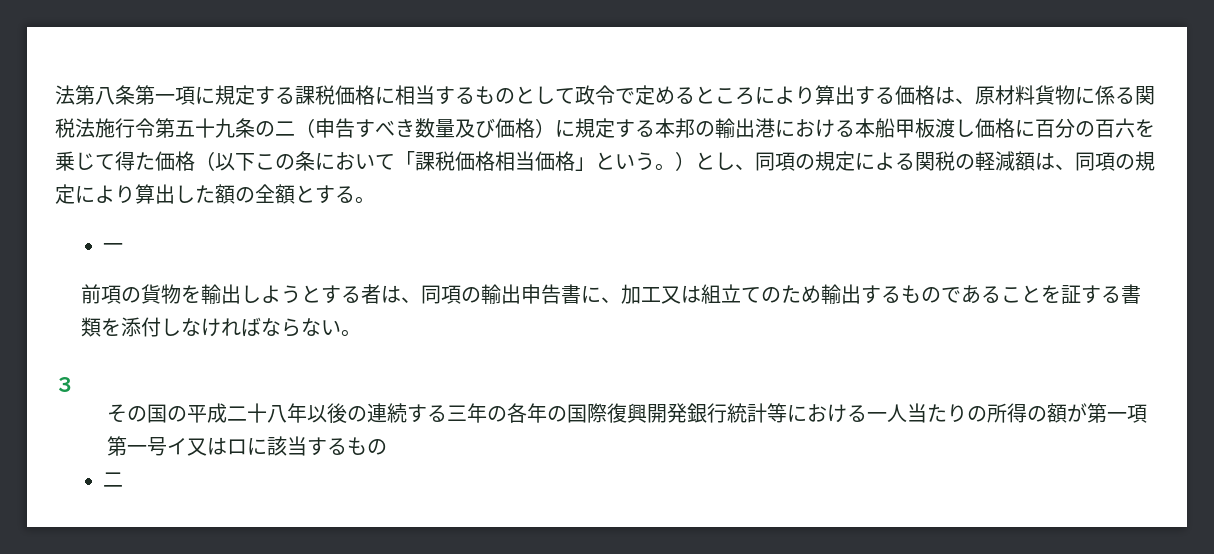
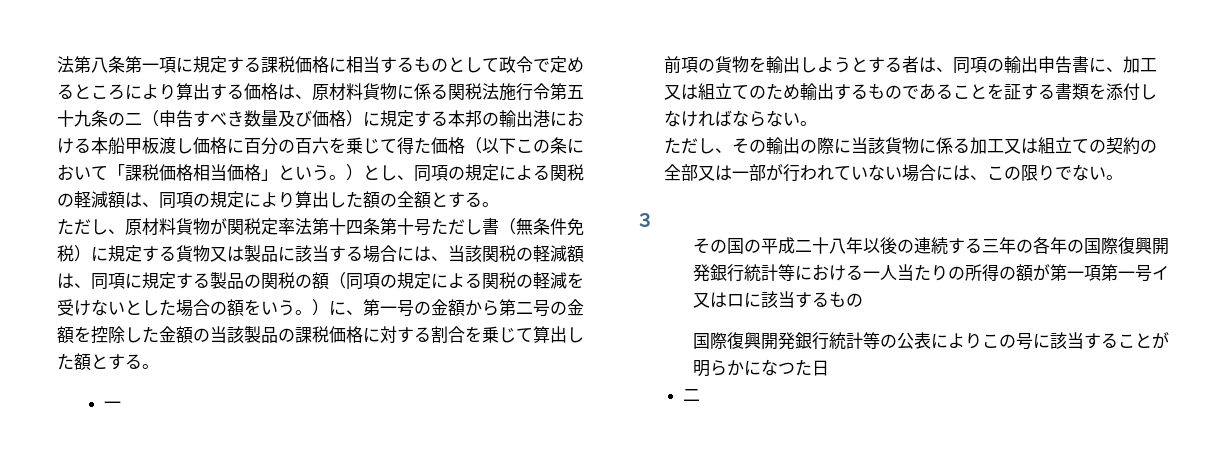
(375, 200) none -> [57,218,584,236] [57,245,584,263] [57,272,584,290] [57,299,584,317] [57,326,584,344] [57,353,159,370] // ただし、原材料貨物が関税定率法第十四条第十号ただし書（無条件免税）に規定する貨物又は製品に該当する場合には、当該関税の軽減額は、同項に規定する製品の関税の額（同項の規定による関税の軽減を受けないとした場合の額をいう。）に、第一号の金額から第二号の金額を控除した金額の当該製品の課税価格に対する割合を乗じて算出した額とする。
(362, 333) none -> [664,137,1158,155] [664,164,1124,182] // ただし、その輸出の際に当該貨物に係る加工又は組立ての契約の全部又は一部が行われていない場合には、この限りでない。
(388, 447) none -> [692,332,1169,350] [692,359,829,377] // 国際復興開発銀行統計等の公表によりこの号に該当することが明らかになつた日

